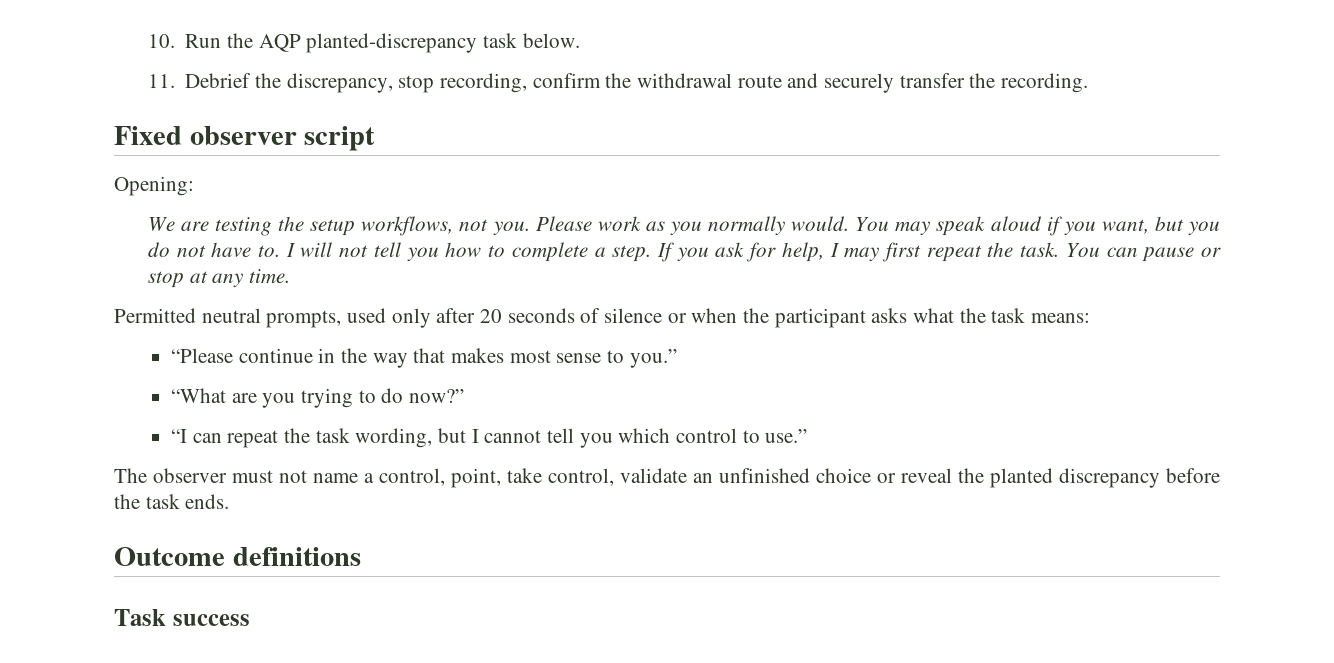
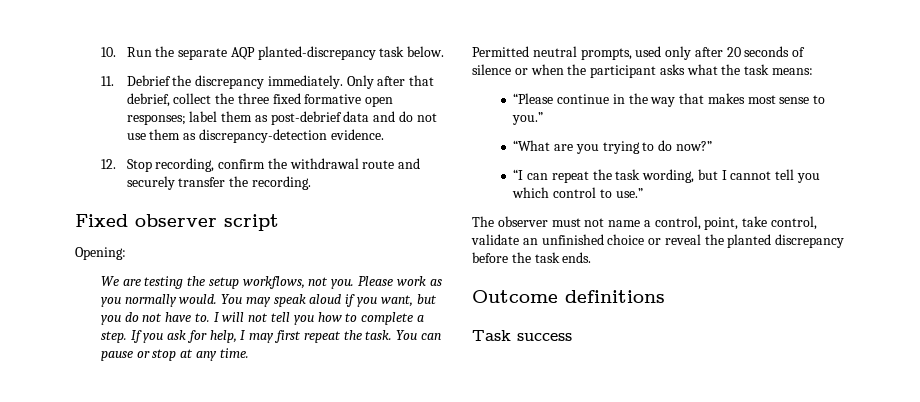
(254, 40) none -> [178,48,228,60] separate
[286,73,435,93] discrepancy, stop -> [195,75,435,89] [126,93,394,107] [126,111,437,125] [126,129,384,143] [100,159,152,172] discrepancy immediately. Only after that debrief, collect the three fixed formative open responses; label them as post-debrief data and do not use them as discrepancy-detection evidence. // 12. Stop

